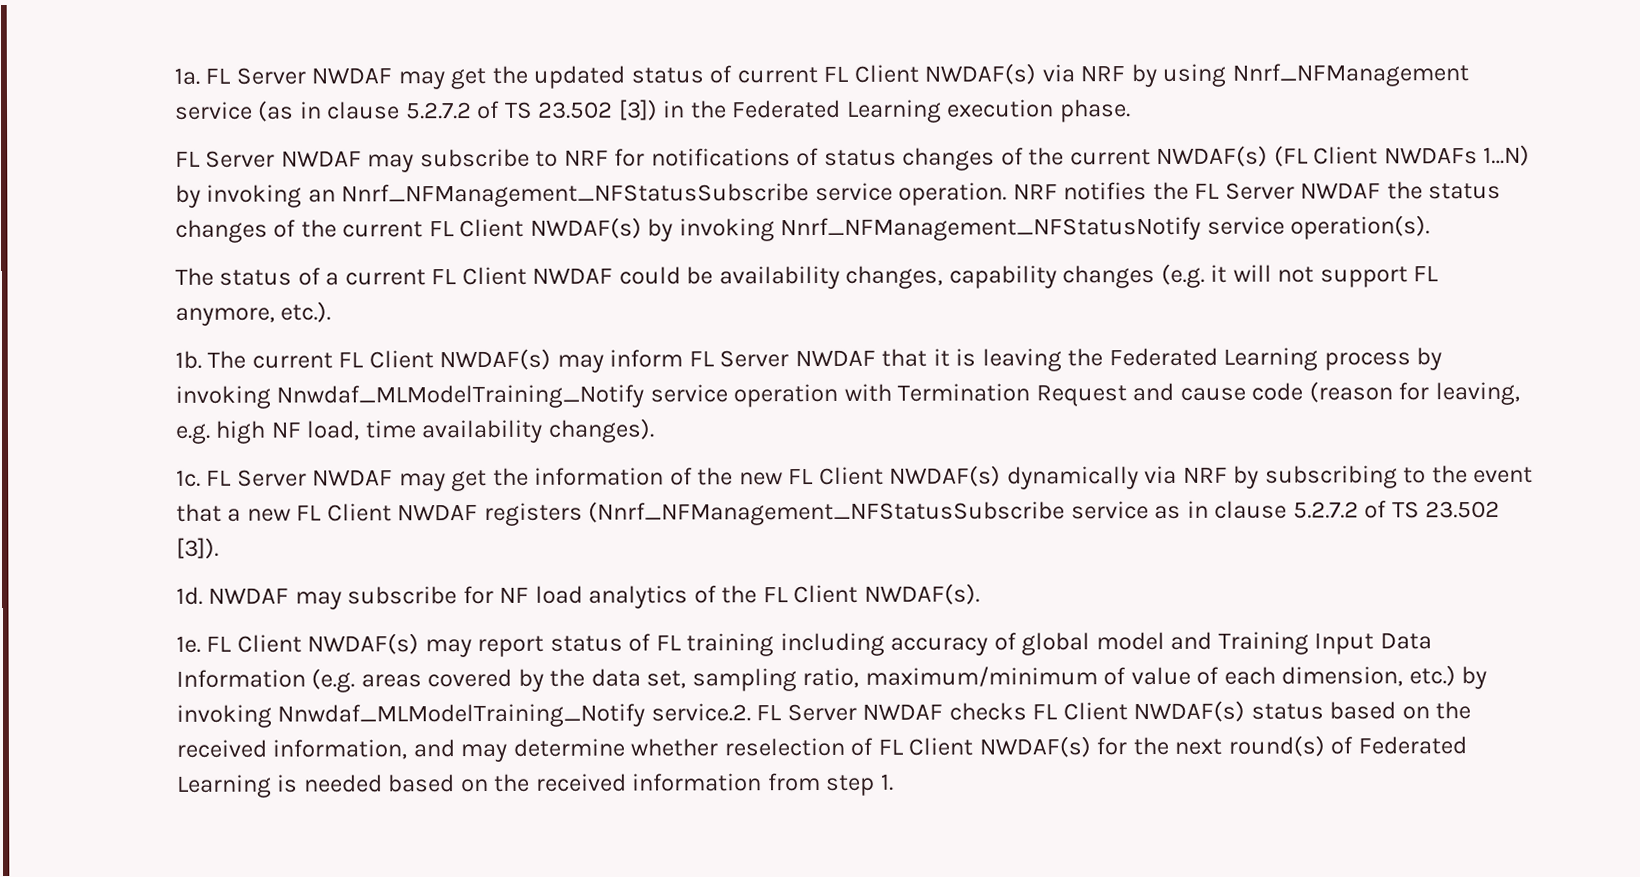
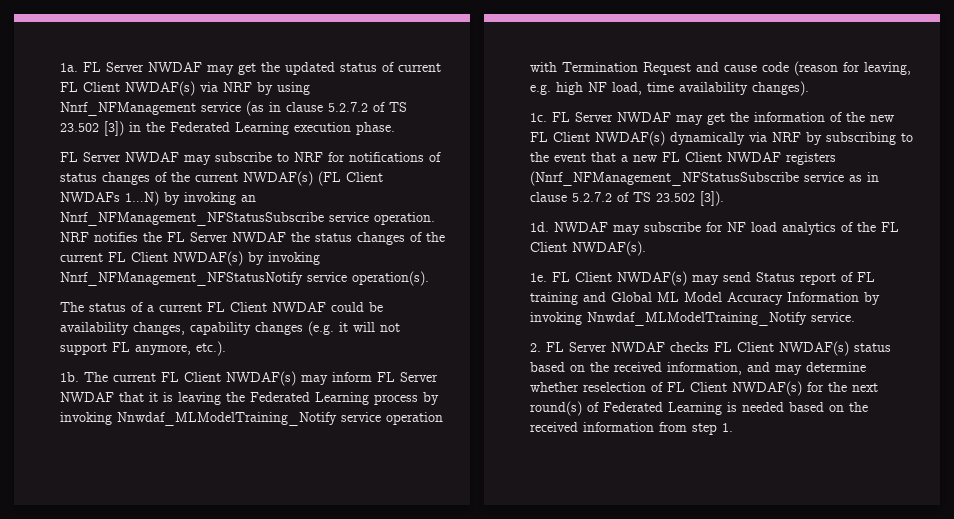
[477,631,1432,658] [175,665,1488,693] [175,703,751,728] report status of FL training including accuracy of global model and Training Input Data Information (e.g. areas covered by the data set, sampling ratio, maximum/minimum of value of each dimension, etc.) by invoking Nnwdaf_MLModelTraining_Notify service.2. -> [723,272,876,285] [530,292,881,305] [530,312,856,326] [530,343,542,352] send Status report of FL training and Global ML Model Accuracy Information by invoking Nnwdaf_MLModelTraining_Notify service. // 2.

